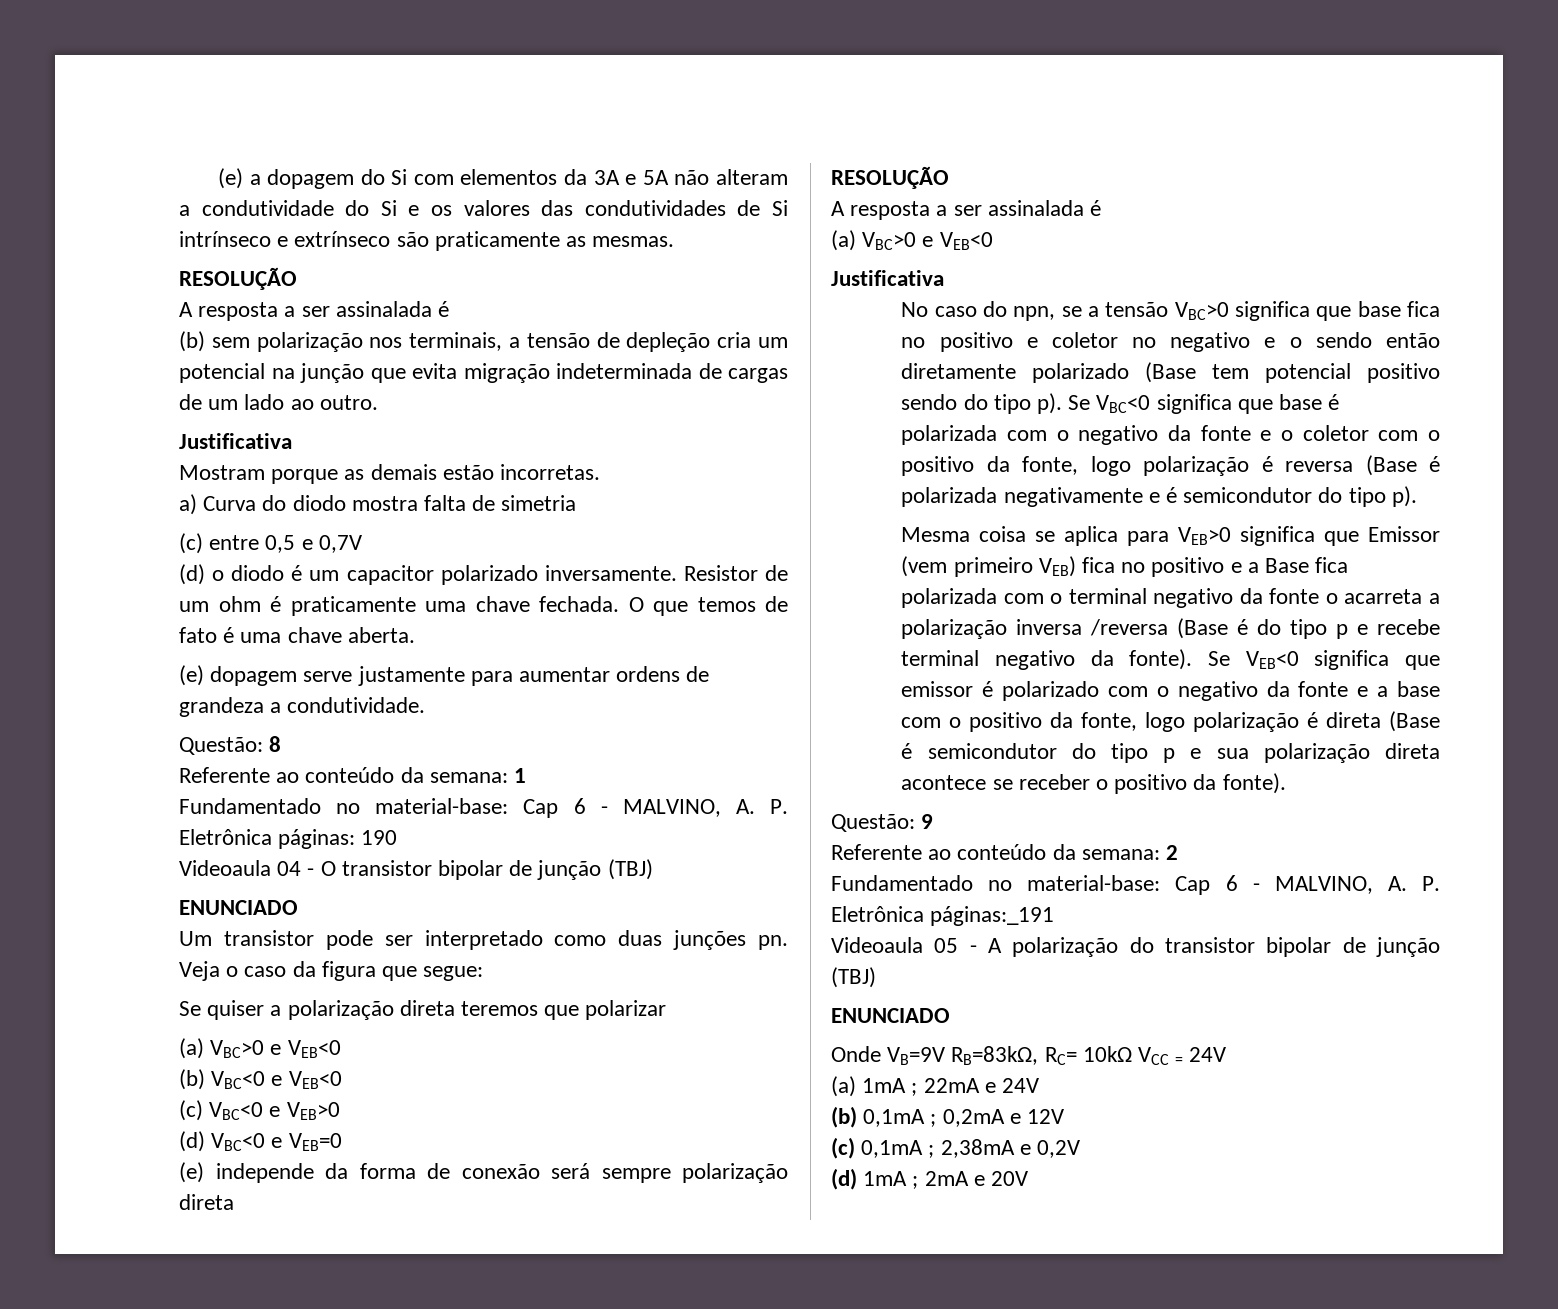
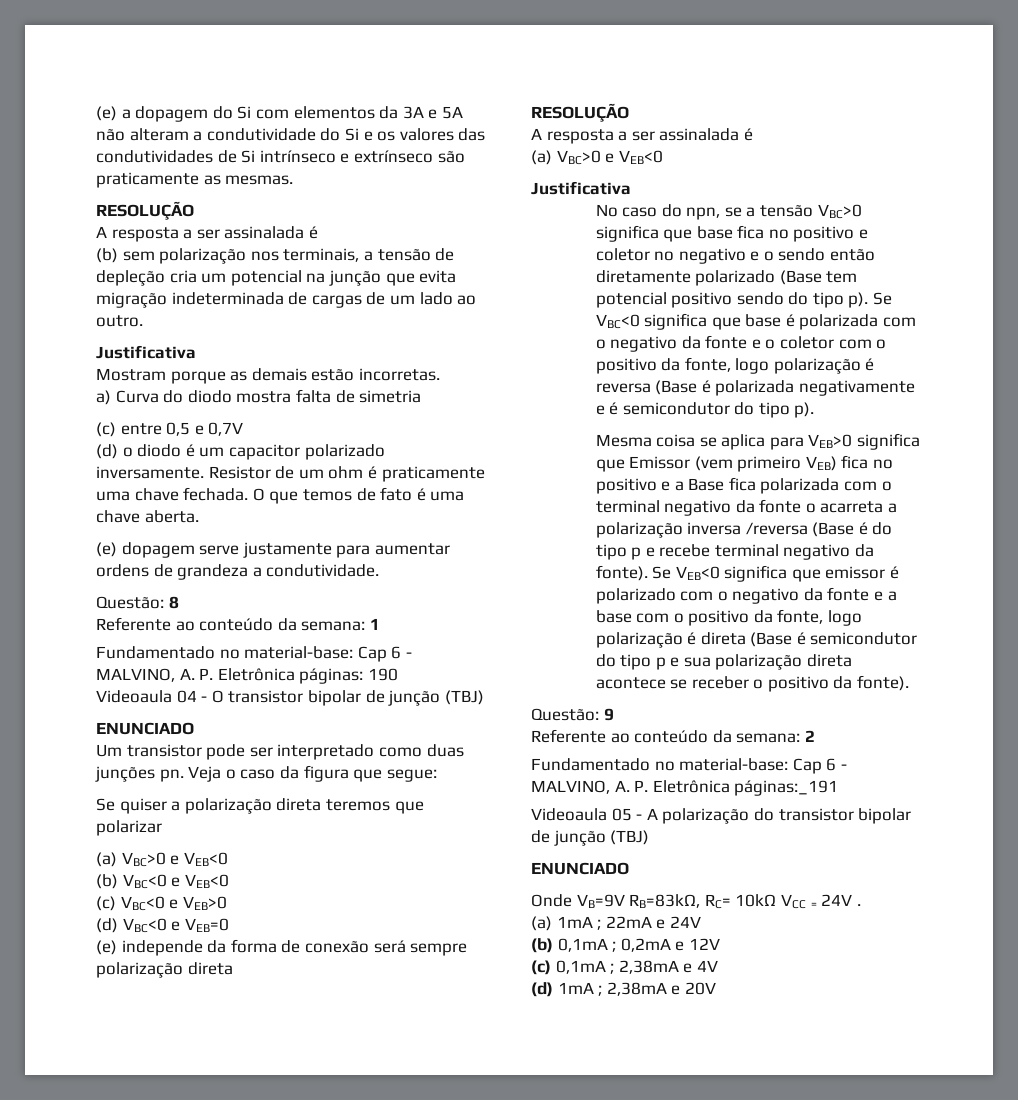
(1227, 1054) none -> [856,904,861,906] .
[1037,1140,1081,1158] 0,2V -> [696,960,718,972] 4V
[924,1171,969,1186] 2mA -> [606,982,667,996] 2,38mA

